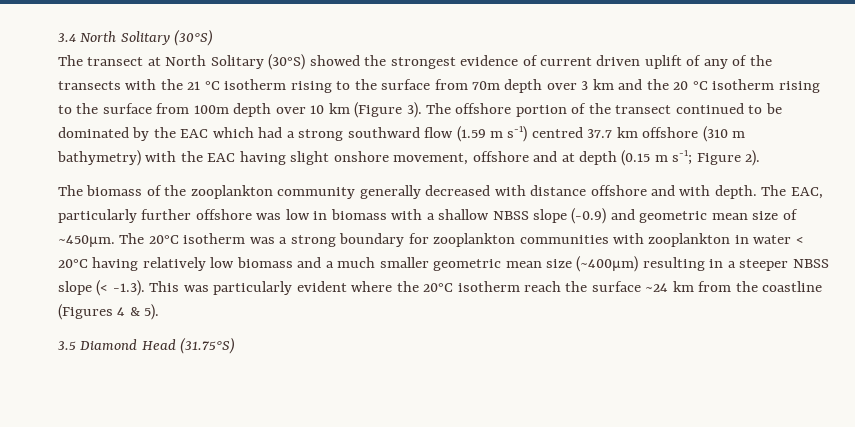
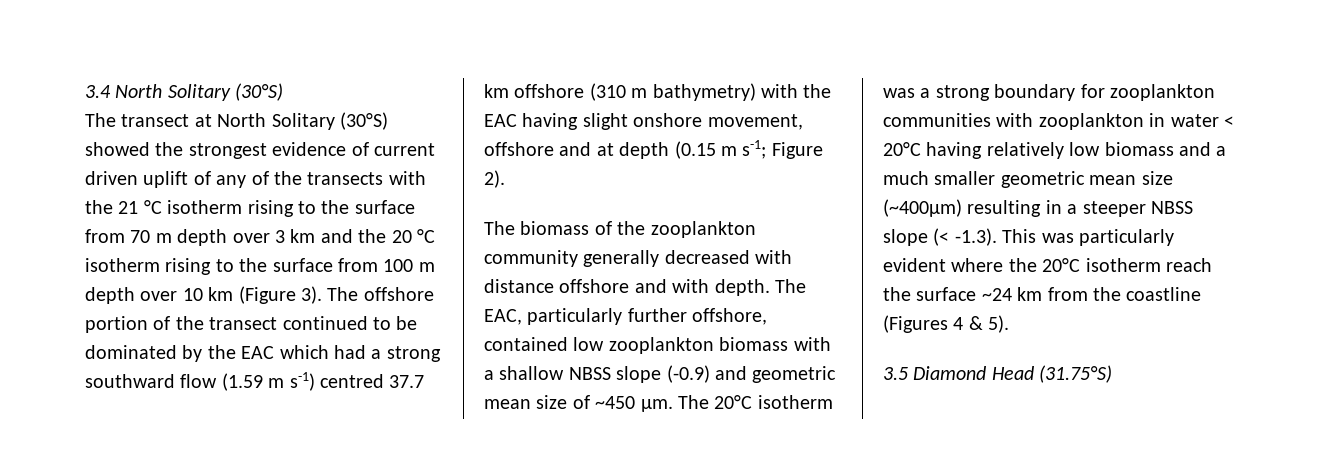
[472,81,501,90] 70m -> [130,230,172,243] 70 m
[193,105,229,114] 100m -> [383,259,435,272] 100 m
[195,209,328,220] offshore was low in -> [692,308,768,325] [484,337,714,354] offshore, contained low zooplankton
[58,235,115,248] ~450µm. -> [595,396,673,412] ~450 µm.

